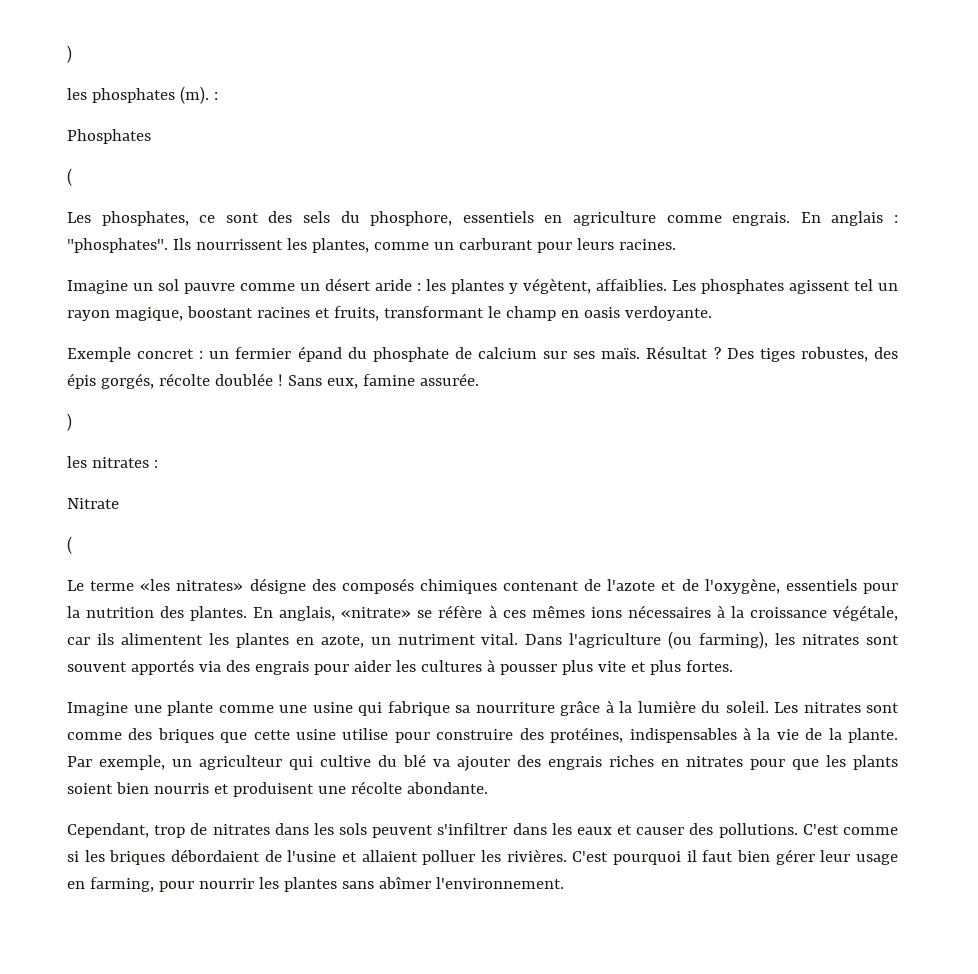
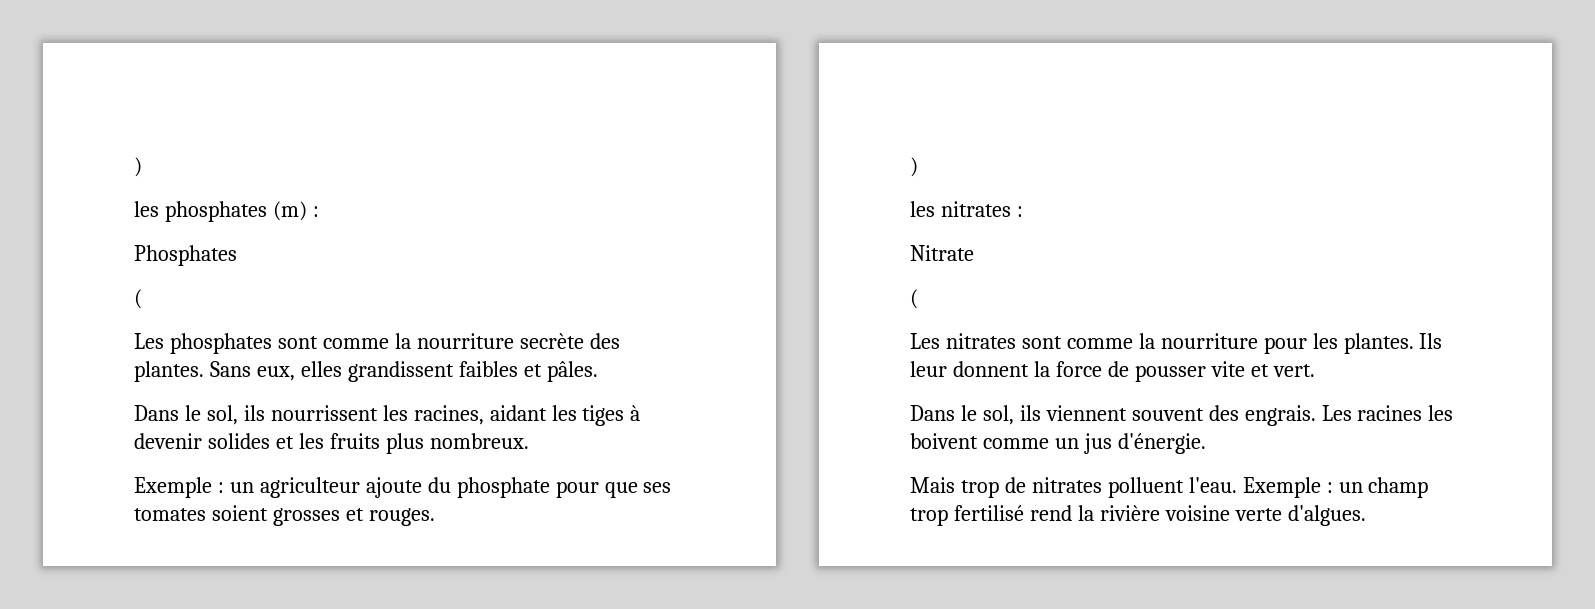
[179,86,209,104] (m). -> [272,201,307,221] (m)
[101,211,899,226] [67,238,676,253] [67,278,898,294] [67,306,712,321] [67,346,898,362] [67,373,479,389] phosphates, ce sont des sels du phosphore, essentiels en agriculture comme engrais. En anglais : "phosphates". Ils nourrissent les plantes, comme un carburant pour leurs racines. // Imagine un sol pauvre comme un désert aride : les plantes y végètent, affaiblies. Les phosphates agissent tel un rayon magique, boostant racines et fruits, transformant le champ en oasis verdoyante. // Exemple concret : un fermier épand du phosphate de calcium sur ses maïs. Résultat ? Des tiges robustes, des épis gorgés, récolte doublée ! Sans eux, famine assurée. -> [169,333,620,354] [134,361,598,382] [134,405,641,426] [134,433,529,454] [134,477,672,498] [134,505,435,526] phosphates sont comme la nourriture secrète des plantes. Sans eux, elles grandissent faibles et pâles. // Dans le sol, ils nourrissent les racines, aidant les tiges à devenir solides et les fruits plus nombreux. // Exemple : un agriculteur ajoute du phosphate pour que ses tomates soient grosses et rouges.
[67,578,898,594] [67,605,898,621] [67,631,899,649] [67,659,733,675] [67,700,899,716] [67,727,898,743] [67,754,898,771] [67,781,488,797] [67,823,898,838] [67,849,898,865] [67,877,564,892] Le terme «les nitrates» désigne des composés chimiques contenant de l'azote et de l'oxygène, essentiels pour la nutrition des plantes. En anglais, «nitrate» se réfère à ces mêmes ions nécessaires à la croissance végétale, car ils alimentent les plantes en azote, un nutriment vital. Dans l'agriculture (ou farming), les nitrates sont souvent apportés via des engrais pour aider les cultures à pousser plus vite et plus fortes. // Imagine une plante comme une usine qui fabrique sa nourriture grâce à la lumière du soleil. Les nitrates sont comme des briques que cette usine utilise pour construire des protéines, indispensables à la vie de la plante. Par exemple, un agriculteur qui cultive du blé va ajouter des engrais riches en nitrates pour que les plants soient bien nourris et produisent une récolte abondante. // Cependant, trop de nitrates dans les sols peuvent s'infiltrer dans les eaux et causer des pollutions. C'est comme si les briques débordaient de l'usine et allaient polluer les rivières. C'est pourquoi il faut bien gérer leur usage en farming, pour nourrir les plantes sans abîmer l'environnement. -> [910,333,1443,354] [910,361,1315,382] [910,405,1454,426] [910,433,1206,454] [910,477,1429,498] [910,505,1366,526] Les nitrates sont comme la nourriture pour les plantes. Ils leur donnent la force de pousser vite et vert. // Dans le sol, ils viennent souvent des engrais. Les racines les boivent comme un jus d'énergie. // Mais trop de nitrates polluent l'eau. Exemple : un champ trop fertilisé rend la rivière voisine verte d'algues.

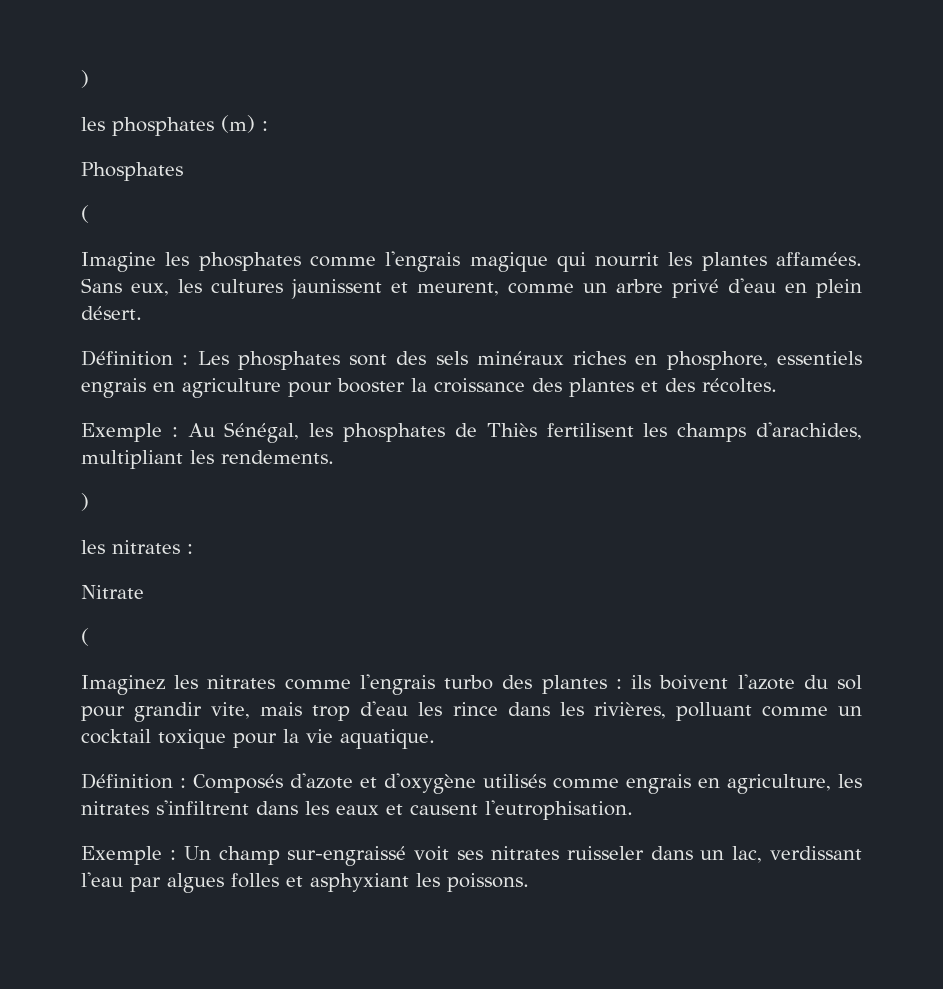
[134,333,620,354] [134,361,598,382] [134,405,641,426] [134,433,529,454] [134,477,672,498] [134,505,435,526] Les phosphates sont comme la nourriture secrète des plantes. Sans eux, elles grandissent faibles et pâles. // Dans le sol, ils nourrissent les racines, aidant les tiges à devenir solides et les fruits plus nombreux. // Exemple : un agriculteur ajoute du phosphate pour que ses tomates soient grosses et rouges. -> [81,251,862,272] [81,278,862,299] [81,306,142,320] [81,350,862,370] [81,378,777,398] [81,422,863,443] [81,450,334,469] Imagine les phosphates comme l'engrais magique qui nourrit les plantes affamées. Sans eux, les cultures jaunissent et meurent, comme un arbre privé d'eau en plein désert. // Définition : Les phosphates sont des sels minéraux riches en phosphore, essentiels engrais en agriculture pour booster la croissance des plantes et des récoltes. // Exemple : Au Sénégal, les phosphates de Thiès fertilisent les champs d'arachides, multipliant les rendements.
[910,333,1443,354] [910,361,1315,382] [910,405,1454,426] [910,433,1206,454] [910,477,1429,498] [910,505,1366,526] Les nitrates sont comme la nourriture pour les plantes. Ils leur donnent la force de pousser vite et vert. // Dans le sol, ils viennent souvent des engrais. Les racines les boivent comme un jus d'énergie. // Mais trop de nitrates polluent l'eau. Exemple : un champ trop fertilisé rend la rivière voisine verte d'algues. -> [81,674,863,695] [81,701,863,722] [81,729,435,749] [81,773,862,794] [81,800,633,820] [81,846,863,866] [81,872,529,893] Imaginez les nitrates comme l'engrais turbo des plantes : ils boivent l'azote du sol pour grandir vite, mais trop d'eau les rince dans les rivières, polluant comme un cocktail toxique pour la vie aquatique. // Définition : Composés d'azote et d'oxygène utilisés comme engrais en agriculture, les nitrates s'infiltrent dans les eaux et causent l'eutrophisation. // Exemple : Un champ sur-engraissé voit ses nitrates ruisseler dans un lac, verdissant l'eau par algues folles et asphyxiant les poissons.

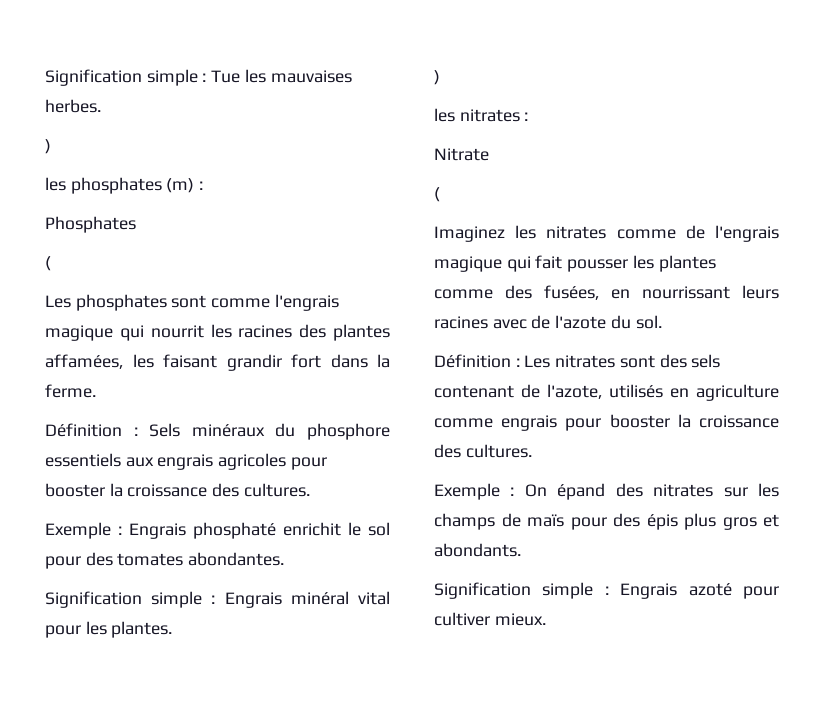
(81, 79) none -> [45,69,352,86] [45,99,101,113] Signification simple : Tue les mauvaises herbes. //
[81,252,301,272] Imagine les phosphates -> [45,294,207,311] Les phosphates sont
[701,252,862,271] [81,278,862,299] [81,306,142,320] [81,350,862,370] [81,378,777,398] [81,422,863,443] [81,450,334,469] plantes affamées. Sans eux, les cultures jaunissent et meurent, comme un arbre privé d'eau en plein désert. // Définition : Les phosphates sont des sels minéraux riches en phosphore, essentiels engrais en agriculture pour booster la croissance des plantes et des récoltes. // Exemple : Au Sénégal, les phosphates de Thiès fertilisent les champs d'arachides, multipliant les rendements. -> [238,324,390,341] [45,354,390,371] [45,384,96,398] [45,423,390,440] [45,453,327,470] [45,483,310,497] [45,522,390,539] [45,552,285,569] [45,591,390,608] [45,621,173,638] racines des plantes affamées, les faisant grandir fort dans la ferme. // Définition : Sels minéraux du phosphore essentiels aux engrais agricoles pour booster la croissance des cultures. // Exemple : Engrais phosphaté enrichit le sol pour des tomates abondantes. // Signification simple : Engrais minéral vital pour les plantes.
[359,674,863,695] [81,701,863,722] [81,729,435,749] [81,773,862,794] [81,800,633,820] [81,846,863,866] [81,872,529,893] l'engrais turbo des plantes : ils boivent l'azote du sol pour grandir vite, mais trop d'eau les rince dans les rivières, polluant comme un cocktail toxique pour la vie aquatique. // Définition : Composés d'azote et d'oxygène utilisés comme engrais en agriculture, les nitrates s'infiltrent dans les eaux et causent l'eutrophisation. // Exemple : Un champ sur-engraissé voit ses nitrates ruisseler dans un lac, verdissant l'eau par algues folles et asphyxiant les poissons. -> [685,225,779,242] [434,255,716,272] [434,285,779,300] [434,315,662,329] [434,354,721,368] [434,384,779,401] [434,414,779,431] [434,444,532,458] [434,483,779,500] [434,513,779,530] [434,543,521,557] [434,582,779,599] [434,612,546,626] de l'engrais magique qui fait pousser les plantes comme des fusées, en nourrissant leurs racines avec de l'azote du sol. // Définition : Les nitrates sont des sels contenant de l'azote, utilisés en agriculture comme engrais pour booster la croissance des cultures. // Exemple : On épand des nitrates sur les champs de maïs pour des épis plus gros et abondants. // Signification simple : Engrais azoté pour cultiver mieux.

